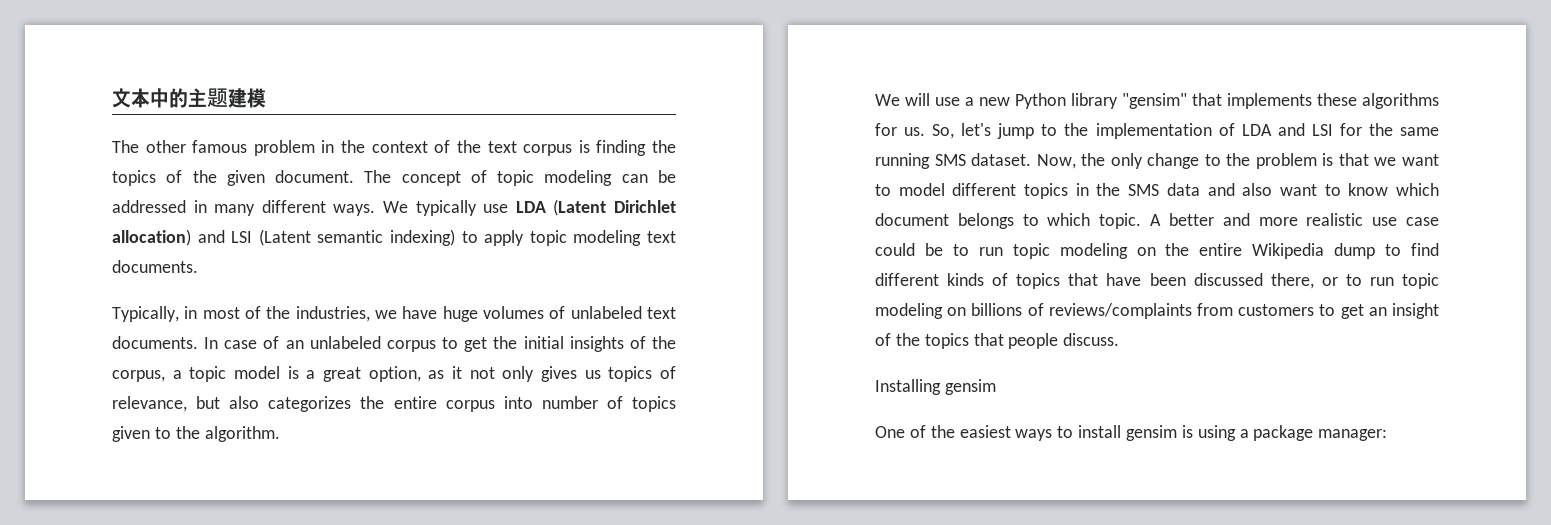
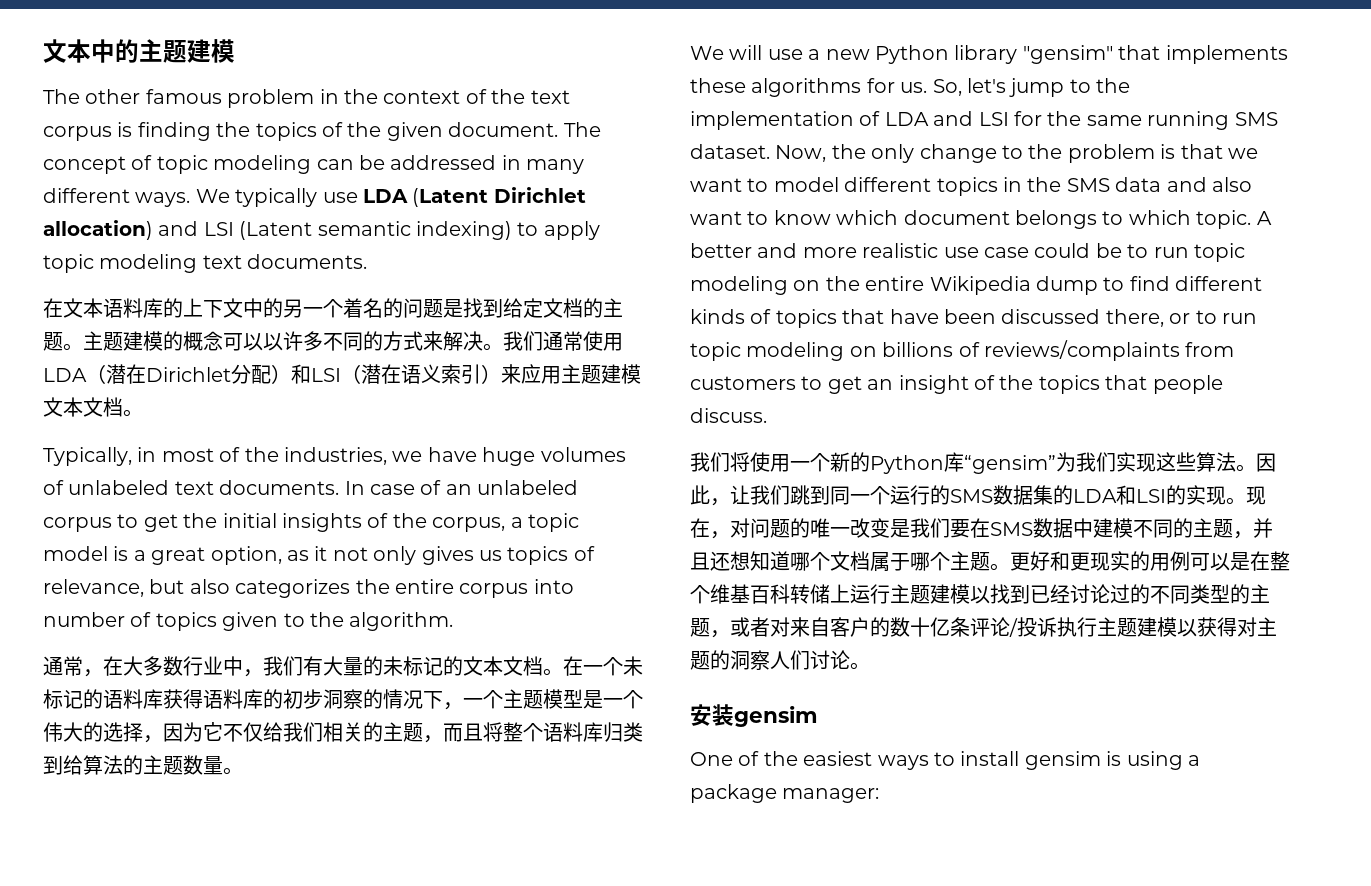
(198, 266) none -> [43,298,623,318] [43,331,623,351] [43,364,641,384] [43,397,143,417] // 在文本语料库的上下文中的另一个着名的问题是找到给定文档的主题。主题建模的概念可以以许多不同的方式来解决。我们通常使用LDA（潜在Dirichlet分配）和LSI（潜在语义索引）来应用主题建模文本文档。
(280, 434) none -> [43,656,643,677] [43,689,643,710] [43,722,643,743] [43,755,243,775] // 通常，在大多数行业中，我们有大量的未标记的文本文档。在一个未标记的语料库获得语料库的初步洞察的情况下，一个主题模型是一个伟大的选择，因为它不仅给我们相关的主题，而且将整个语料库归类到给算法的主题数量。
[875,379,941,395] Installing -> [690,452,1276,474] [690,485,1266,506] [690,518,1273,539] [690,551,1290,572] [690,584,1270,604] [690,617,1277,638] [690,650,870,671] [690,704,734,726] 我们将使用一个新的Python库“gensim”为我们实现这些算法。因此，让我们跳到同一个运行的SMS数据集的LDA和LSI的实现。现在，对问题的唯一改变是我们要在SMS数据中建模不同的主题，并且还想知道哪个文档属于哪个主题。更好和更现实的用例可以是在整个维基百科转储上运行主题建模以找到已经讨论过的不同类型的主题，或者对来自客户的数十亿条评论/投诉执行主题建模以获得对主题的洞察人们讨论。 // 安装

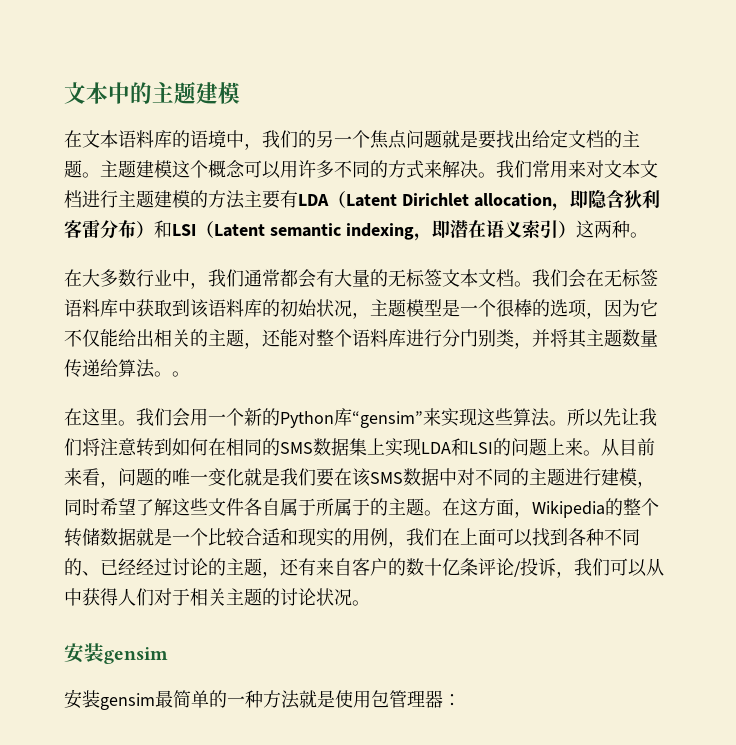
[43,89,570,108] [43,122,601,141] [43,155,585,174] [43,187,586,207] [43,220,600,240] [43,254,368,273] [43,298,503,318] The other famous problem in the context of the text corpus is finding the topics of the given document. The concept of topic modeling can be addressed in many different ways. We typically use LDA (Latent Dirichlet allocation) and LSI (Latent semantic indexing) to apply topic modeling text documents. // 在文本语料库的上下文中的另一个着名的问题是找到 -> [64,130,532,150] 在文本语料库的语境中，我们的另一个焦点问题就是要找出
[163,331,183,351] 的 -> [172,160,208,178] 这个
[263,333,283,351] 以 -> [280,160,298,178] 用
[543,331,623,351] [43,364,641,384] [43,397,143,417] [43,447,626,466] [43,480,579,495] [43,513,579,532] [43,546,595,565] [43,579,574,598] [43,612,454,631] [43,656,103,677] 通常使用LDA（潜在Dirichlet分配）和LSI（潜在语义索引）来应用主题建模文本文档。 // Typically, in most of the industries, we have huge volumes of unlabeled text documents. In case of an unlabeled corpus to get the initial insights of the corpus, a topic model is a great option, as it not only gives us topics of relevance, but also categorizes the entire corpus into number of topics given to the algorithm. // 通常， -> [532,160,658,178] [64,189,660,211] [64,219,648,241] 常用来对文本文档进行主题建模的方法主要有LDA（Latent Dirichlet allocation，即隐含狄利客雷分布）和LSI（Latent semantic indexing，即潜在语义索引）这两种。 //
[303,656,643,676] [43,689,503,710] 有大量的未标记的文本文档。在一个未标记的语料库获得语料库的初步洞察的情况下，一个 -> [244,269,658,288] [64,299,370,319] 通常都会有大量的无标签文本文档。我们会在无标签语料库中获取到该语料库的初始状况，
[43,722,143,742] 伟大的选择 -> [496,299,587,318] 很棒的选项
[263,722,323,742] 给我们 -> [100,329,154,347] 能给出
[443,722,503,742] 而且将 -> [262,329,316,347] 还能对
[603,722,643,742] [43,755,243,775] [690,45,1288,64] [690,78,1131,97] [690,111,1278,130] [690,144,1258,163] [690,177,1252,196] [690,210,1272,229] [690,243,1245,262] [690,276,1263,295] [690,309,1257,328] [690,340,1235,361] [690,375,1223,394] [690,408,767,423] [690,452,770,472] 归类到给算法的主题数量。 // We will use a new Python library "gensim" that implements these algorithms for us. So, let's jump to the implementation of LDA and LSI for the same running SMS dataset. Now, the only change to the problem is that we want to model different topics in the SMS data and also want to know which document belongs to which topic. A better and more realistic use case could be to run topic modeling on the entire Wikipedia dump to find different kinds of topics that have been discussed there, or to run topic modeling on billions of reviews/complaints from customers to get an insight of the topics that people discuss. // 我们将使 -> [406,329,658,349] [64,359,190,378] [64,408,190,427] 进行分门别类，并将其主题数量传递给算法。。 // 在这里。我们会
[1056,452,1116,472] 为我们 -> [423,408,441,426] 来
[1256,453,1276,472] [690,485,930,506] 因此，让我们跳到同一个运行 -> [567,408,657,427] [64,438,262,457] 所以先让我们将注意转到如何在相同
[1053,485,1073,505] 的 -> [367,438,421,457] 上实现
[1186,485,1266,505] [690,518,750,539] 实现。现在，对 -> [511,438,655,456] [64,468,118,488] 问题上来。从目前来看，
[850,518,890,538] 改变 -> [208,468,262,486] 变化就
(990, 528) none -> [352,468,371,487] 该
[1093,518,1133,538] 建模 -> [457,468,475,486] 对
[1233,518,1273,539] [690,551,1290,572] [690,584,1270,604] [690,617,790,638] ，并且还想知道哪个文档属于哪个主题。更好和更现实的用例可以是在整个维基百科转储上运行主题建模以找到已经讨论过的不同类型的主题，或者对 -> [565,468,655,488] [64,498,659,518] [64,528,640,548] [64,558,316,578] 进行建模，同时希望了解这些文件各自属于所属于的主题。在这方面，Wikipedia的整个转储数据就是一个比较合适和现实的用例，我们在上面可以找到各种不同的、已经经过讨论的主题，还有
[1057,617,1277,637] [690,650,870,671] [690,704,818,727] [690,751,1200,770] [690,784,880,803] 执行主题建模以获得对主题的洞察人们讨论。 // 安装gensim // One of the easiest ways to install gensim is using a package manager: -> [556,558,664,578] [64,588,370,606] [64,643,168,664] [64,689,461,710] ，我们可以从中获得人们对于相关主题的讨论状况。 // 安装gensim // 安装gensim最简单的一种方法就是使用包管理器：

